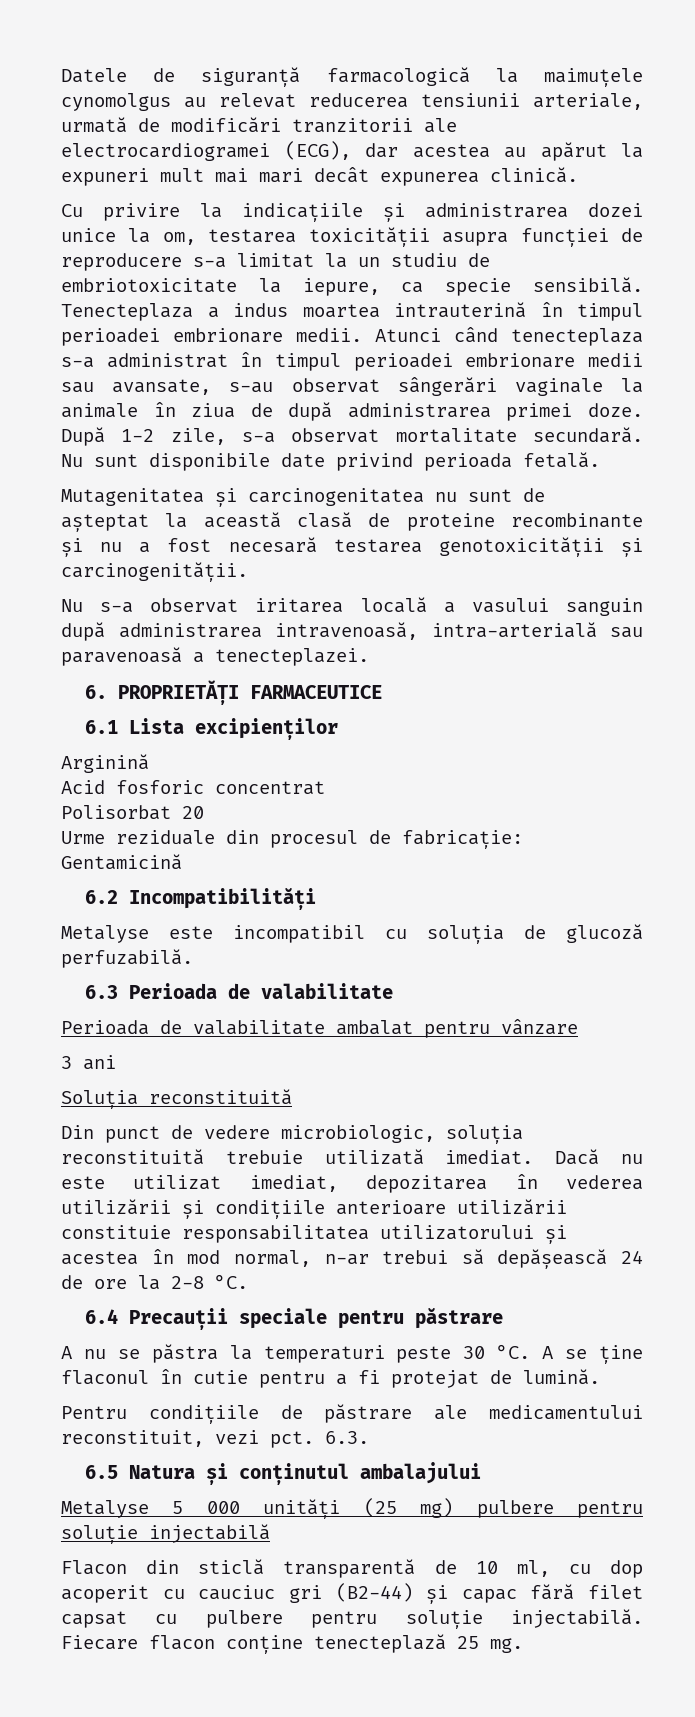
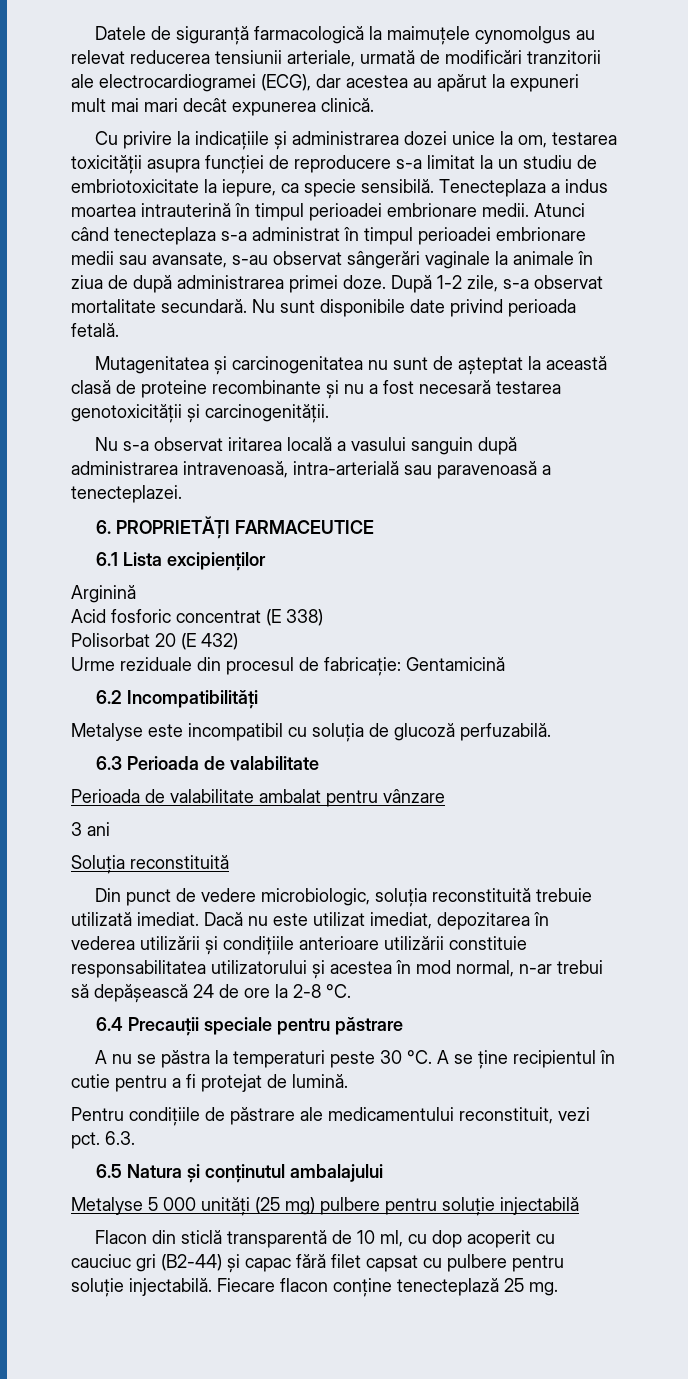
(325, 788) none -> [266,609,323,626] (E 338)
(204, 812) none -> [181,633,238,650] (E 432)
[61,1370,149,1385] flaconul -> [512,1050,596,1068] recipientul

